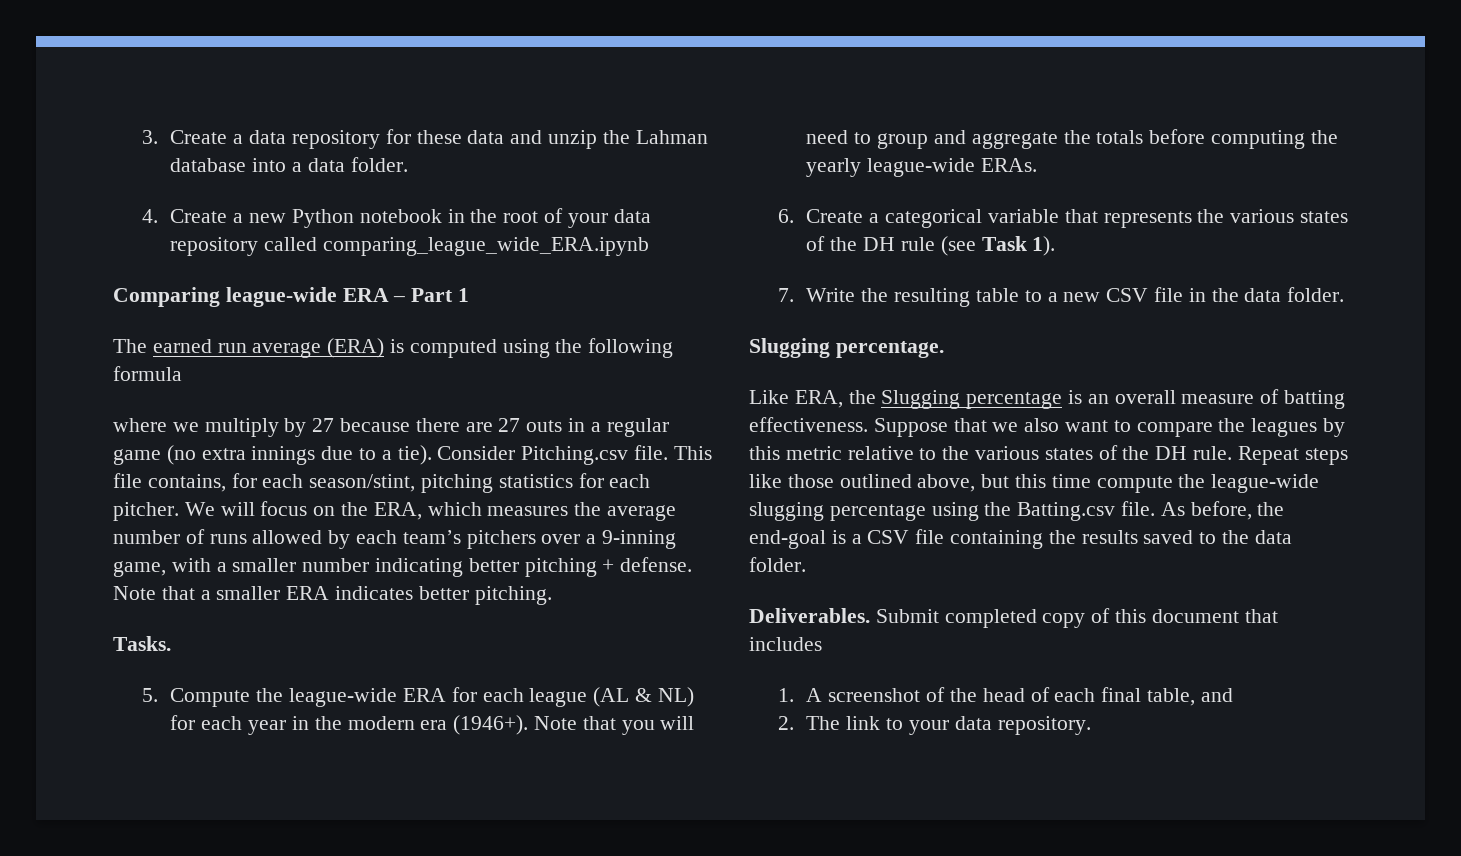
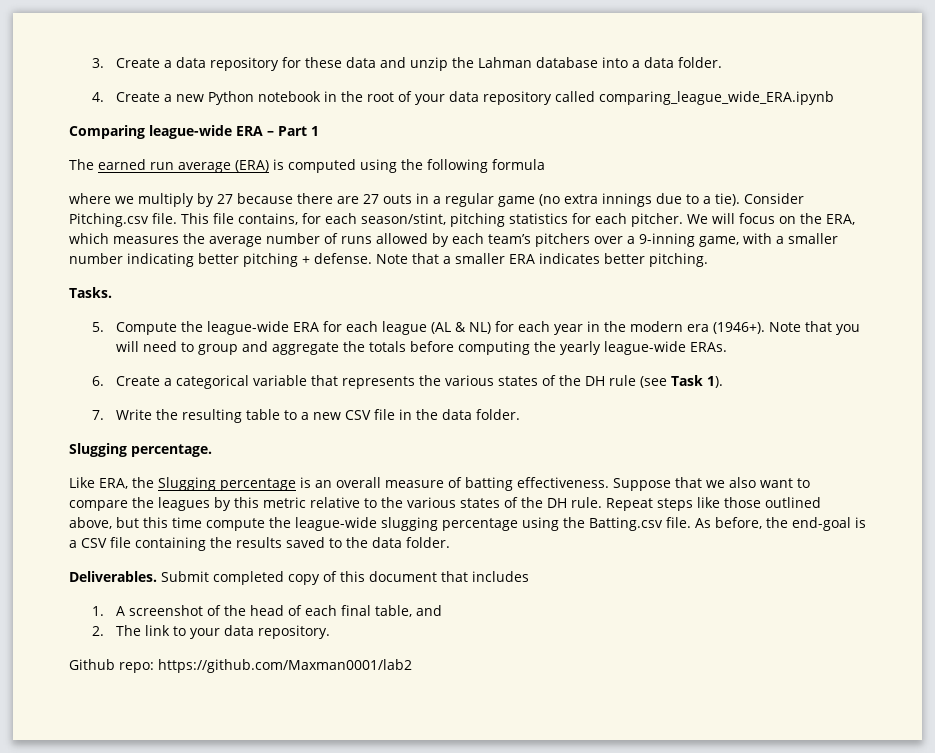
(1091, 725) none -> [69,659,412,673] // Github repo: https://github.com/Maxman0001/lab2

